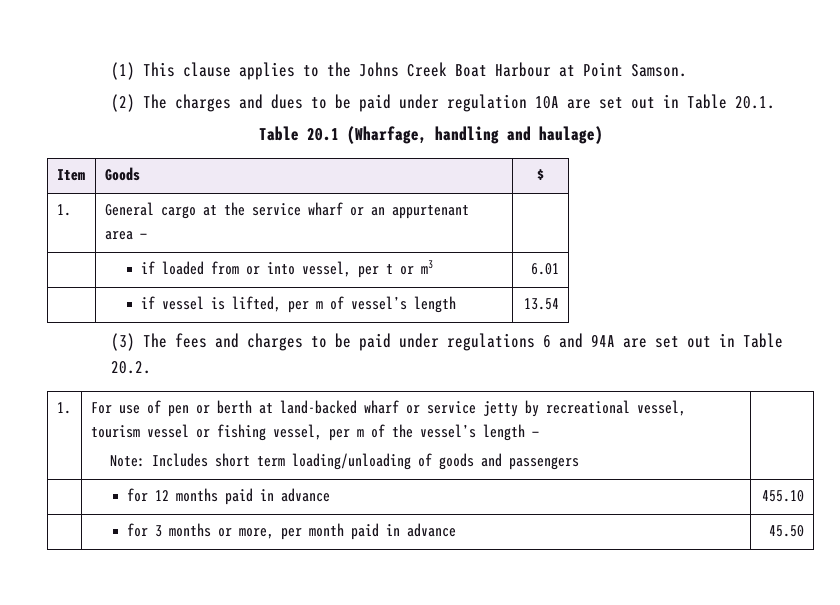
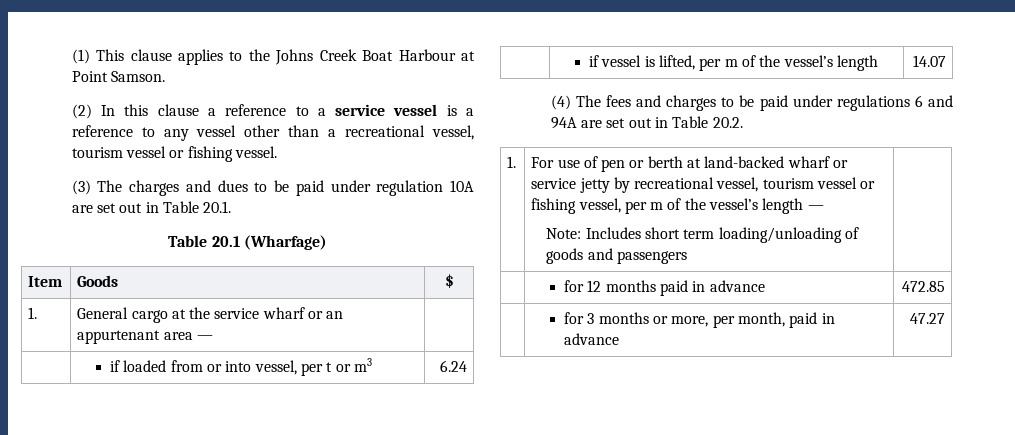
(136, 103) none -> [101,104,475,116] [71,125,475,141] [71,146,278,162] [71,180,91,195] In this clause a reference to a service vessel is a reference to any vessel other than a recreational vessel, tourism vessel or fishing vessel. // (3)
[346,126,603,144] (Wharfage, handling and haulage) -> [243,235,327,250] (Wharfage)
[531,263,560,275] 6.01 -> [439,360,467,372] 6.24
(344, 303) none -> [759,55,781,67] the
[524,298,560,310] [111,333,136,351] 13.54 // (3) -> [912,55,946,67] [550,95,571,110] 14.07 // (4)
[762,490,805,502] 455.10 -> [901,281,945,292] 472.85
[308,523,456,540] [769,525,805,537] month paid in advance | 45.50 -> [737,312,835,328] [564,333,620,345] [909,313,945,324] month, paid in advance | 47.27

